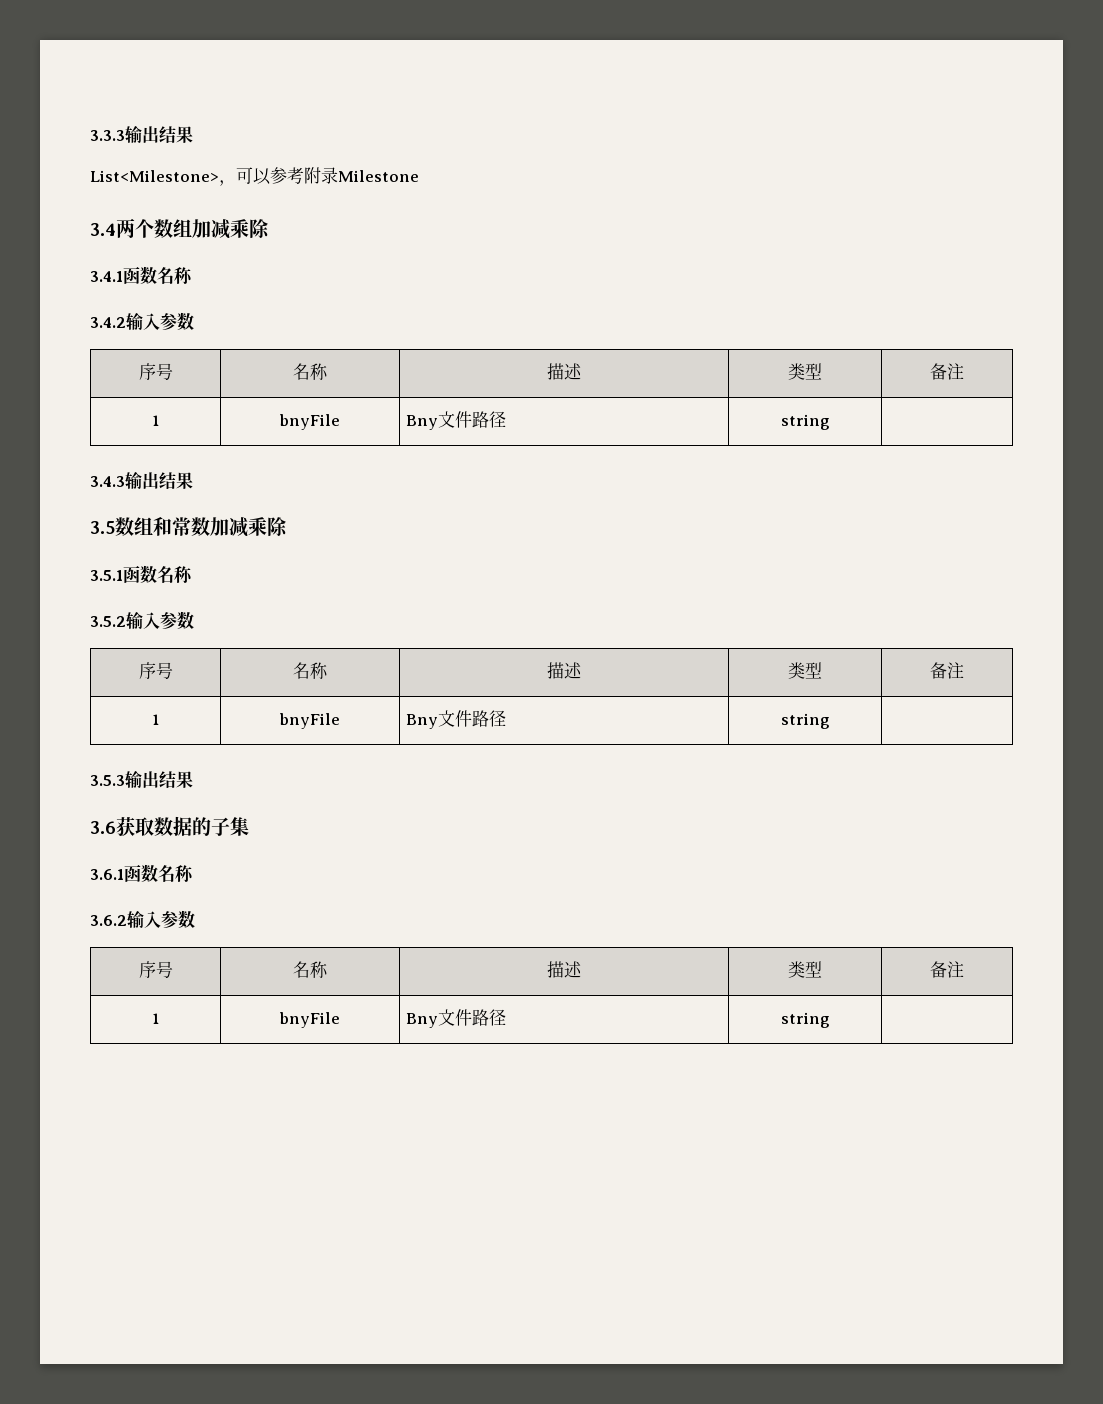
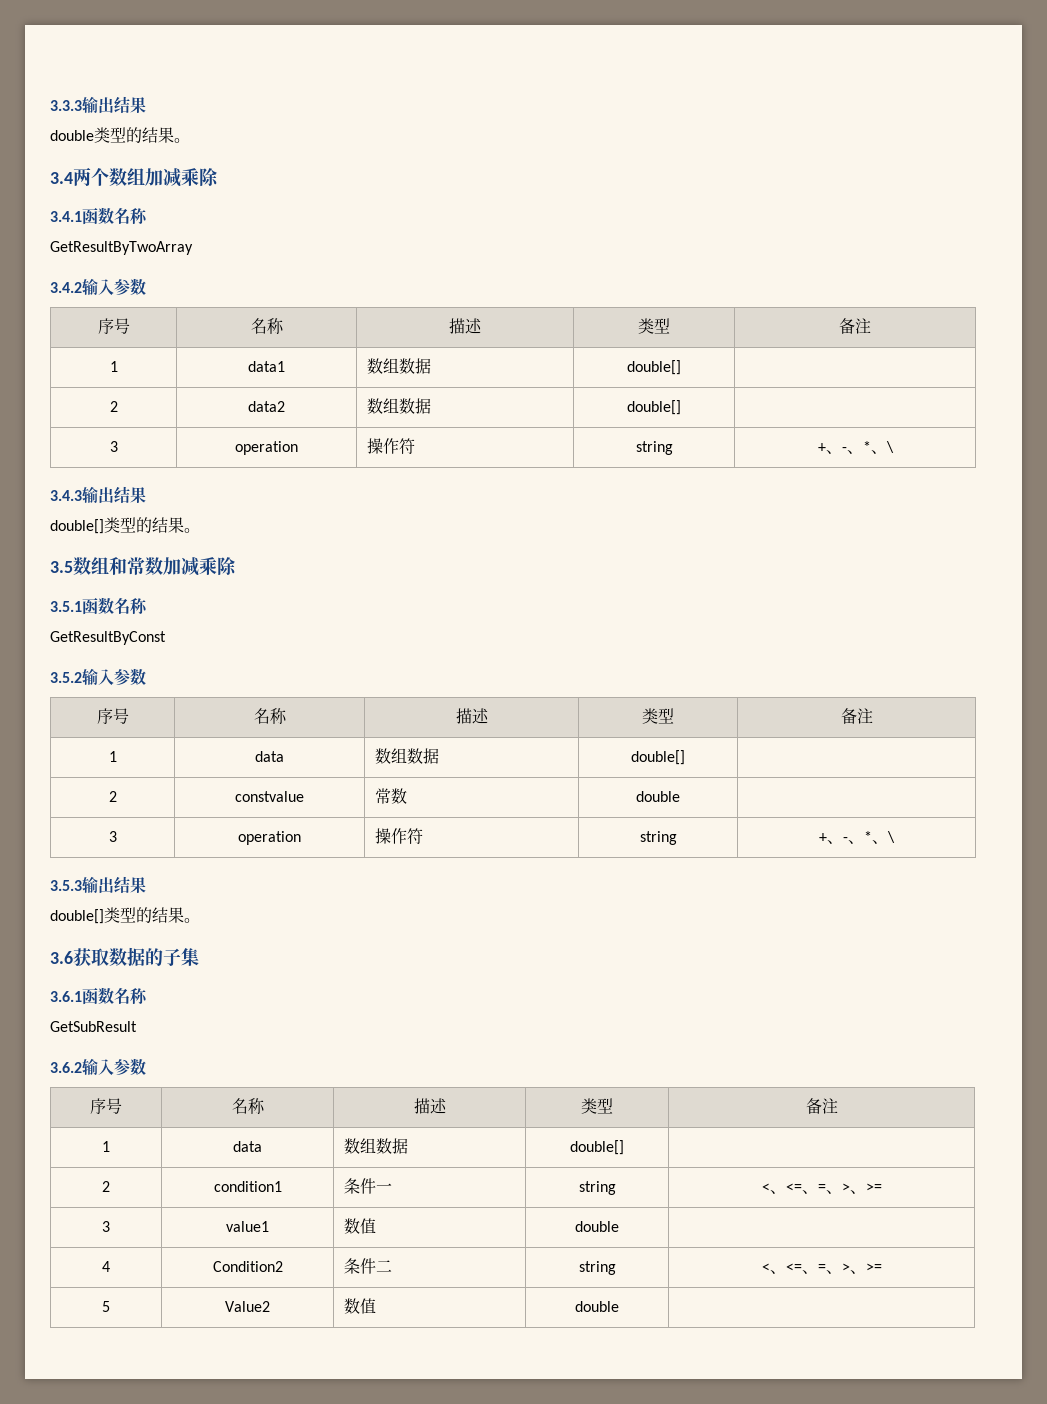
[90,167,419,186] List<Milestone>，可以参考附录Milestone -> [50,127,190,143] double类型的结果。
(193, 275) none -> [50,241,193,255] // GetResultByTwoArray
[279,414,340,430] [406,411,507,430] [780,414,830,430] bnyFile | Bny文件路径 | string | -> [248,361,285,372] [366,358,431,374] [627,360,681,375] [109,401,118,412] [248,401,285,412] [366,398,431,414] [627,400,681,415] [109,441,118,452] [235,441,298,455] [366,438,415,454] [635,441,673,455] [817,441,894,454] data1 | 数组数据 | double[] | // 2 | data2 | 数组数据 | double[] | // 3 | operation | 操作符 | string | +、-、*、\
(193, 480) none -> [50,517,200,534] // double[]类型的结果。
(193, 574) none -> [50,631,166,645] // GetResultByConst
[279,713,340,729] [406,710,507,729] [780,713,830,729] bnyFile | Bny文件路径 | string | -> [255,751,284,762] [374,748,439,764] [631,750,685,765] [108,791,117,802] [235,791,304,802] [374,788,407,804] [636,791,680,802] [108,831,117,842] [238,831,301,845] [374,828,423,844] [639,831,677,845] [819,831,895,844] data | 数组数据 | double[] | // 2 | constvalue | 常数 | double | // 3 | operation | 操作符 | string | +、-、*、\
(193, 779) none -> [50,907,200,924] // double[]类型的结果。
(194, 873) none -> [50,1021,137,1032] // GetSubResult
[279,1012,340,1028] [406,1009,507,1028] [780,1012,830,1028] bnyFile | Bny文件路径 | string -> [233,1141,262,1152] [343,1138,408,1154] [570,1140,624,1155] [102,1181,110,1192] [213,1181,282,1192] [343,1178,392,1194] [578,1181,616,1195] [761,1183,882,1194] [102,1221,110,1232] [226,1221,269,1232] [343,1218,376,1234] [575,1221,619,1232] [102,1261,110,1272] [212,1261,283,1272] [343,1258,392,1274] [578,1261,616,1275] [761,1263,882,1274] [102,1301,110,1312] [225,1301,270,1312] [343,1298,376,1314] [575,1301,619,1312] data | 数组数据 | double[] | // 2 | condition1 | 条件一 | string | <、<=、=、>、>= // 3 | value1 | 数值 | double | // 4 | Condition2 | 条件二 | string | <、<=、=、>、>= // 5 | Value2 | 数值 | double

